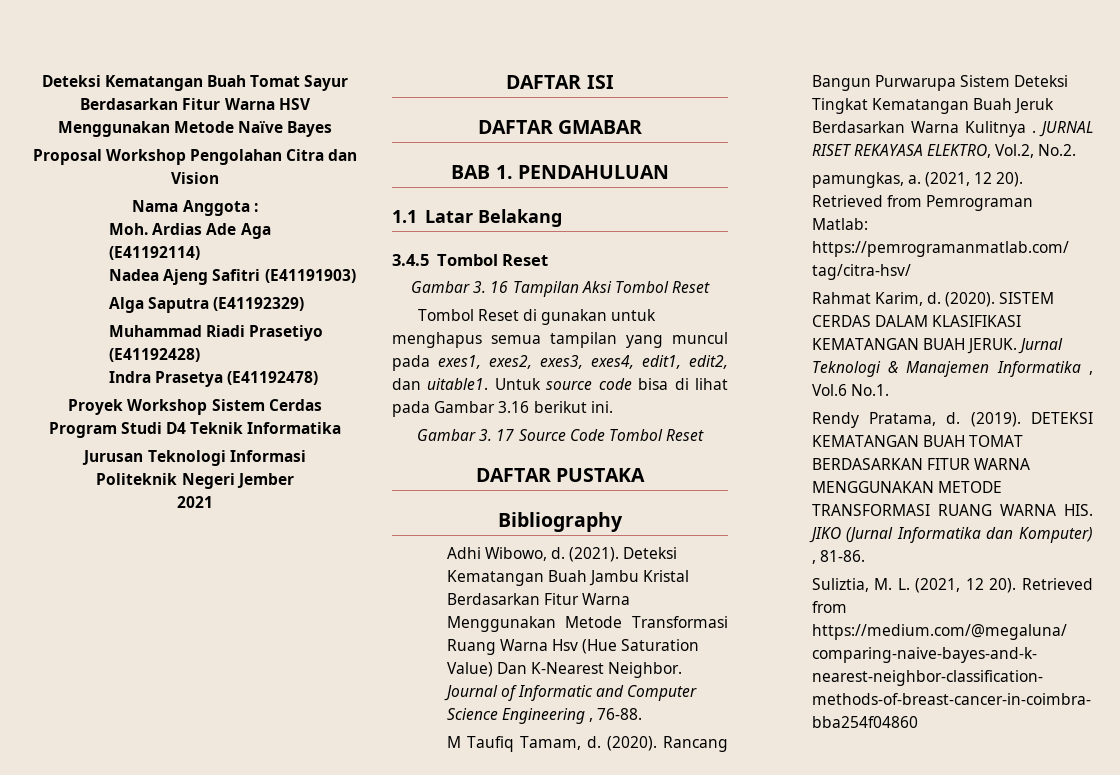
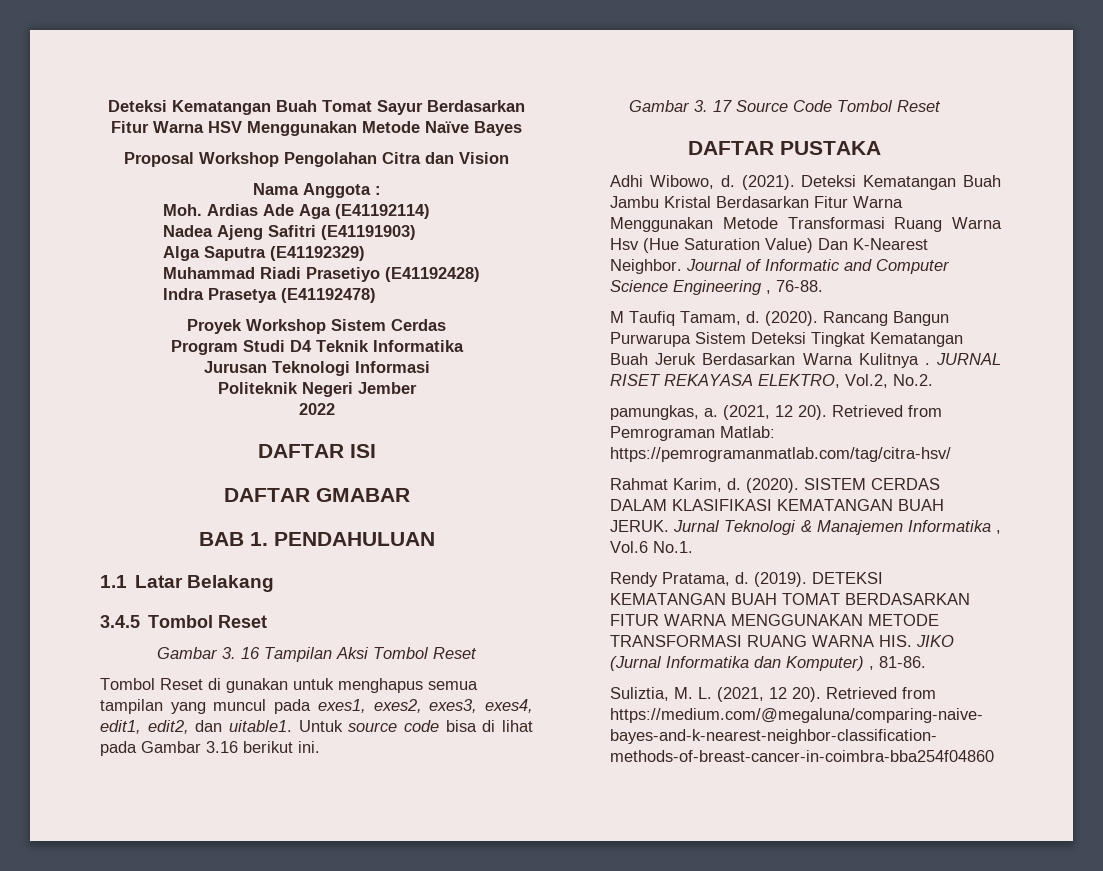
[177,496,213,508] 2021 -> [298,403,335,415] 2022
[498,512,623,532] // Bibliography -> (881, 148) none

